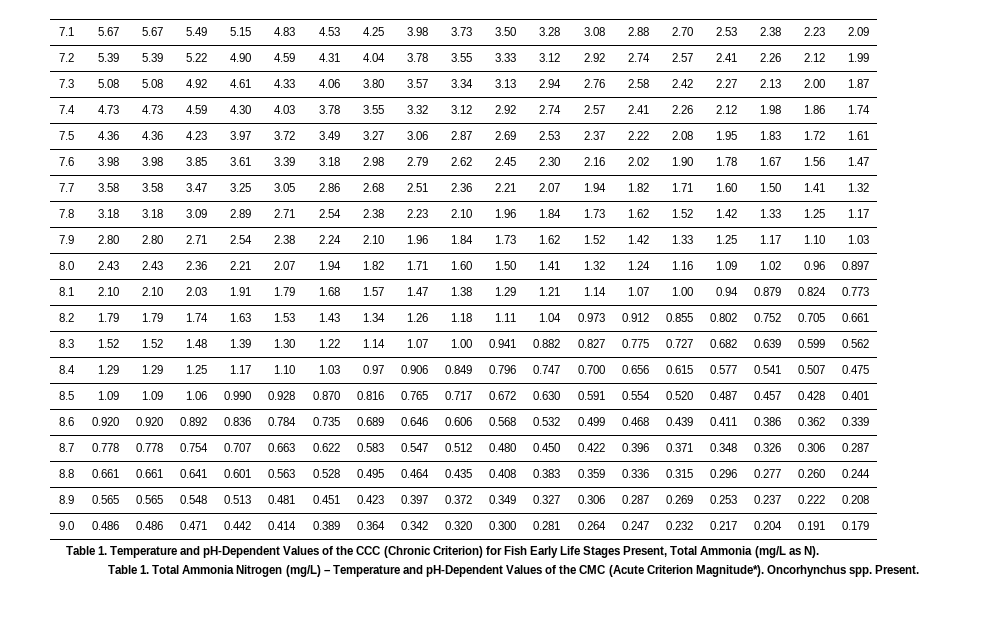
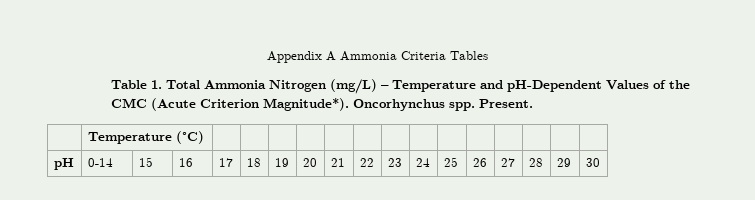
[59,27,74,36] [97,27,119,36] [141,27,163,36] [185,27,207,36] [229,27,251,36] [273,27,295,36] [318,27,340,36] [362,27,384,36] [406,27,428,36] [450,27,472,36] [494,27,516,36] [538,27,560,36] [583,27,605,36] [627,27,649,36] [671,27,693,36] [715,27,737,36] [759,27,781,36] [803,27,825,36] [847,27,869,36] [59,53,74,62] [97,53,119,62] [141,53,163,62] [185,53,207,62] [229,53,251,62] [273,53,295,62] [318,53,340,62] [362,53,385,62] [406,53,428,62] [450,53,472,62] [494,53,516,62] [538,53,560,62] [583,53,605,62] [627,53,650,62] [671,53,693,62] [715,53,737,62] [759,53,781,62] [803,53,825,62] [847,53,869,62] [59,79,74,88] [97,79,119,88] [141,79,163,88] [185,79,207,88] [229,79,251,88] [273,79,295,88] [318,79,340,88] [362,79,384,88] [406,79,428,88] [450,79,473,88] [494,79,516,88] [538,79,561,88] [583,79,605,88] [627,79,649,88] [671,79,693,88] [715,79,737,88] [759,79,781,88] [803,79,825,88] [847,79,869,88] [59,105,75,114] [97,105,119,114] [141,105,163,114] [185,105,207,114] [229,105,251,114] [273,105,295,114] [318,105,340,114] [362,105,384,114] [406,105,428,114] [450,105,472,114] [494,105,516,114] [538,105,561,114] [583,105,605,114] [627,105,649,114] [671,105,693,114] [715,105,737,114] [759,105,781,114] [803,105,825,114] [847,105,870,114] [59,131,74,140] [97,131,119,140] [141,131,163,140] [185,131,207,140] [229,131,251,140] [273,131,295,140] [318,131,340,140] [362,131,384,140] [406,131,428,140] [450,131,472,140] [494,131,516,140] [538,131,560,140] [583,131,605,140] [627,131,649,140] [671,131,693,140] [715,131,737,140] [759,131,781,140] [803,131,825,140] [847,131,869,140] [59,157,74,166] [97,157,119,166] [141,157,163,166] [185,157,207,166] [229,157,251,166] [273,157,295,166] [318,157,340,166] [362,157,384,166] [406,157,428,166] [450,157,472,166] [494,157,516,166] [538,157,560,166] [583,157,605,166] [627,157,649,166] [671,157,693,166] [715,157,737,166] [759,157,781,166] [803,157,825,166] [847,157,869,166] [59,183,74,192] [97,183,119,192] [141,183,163,192] [185,183,207,192] [229,183,251,192] [273,183,295,192] [318,183,340,192] [362,183,384,192] [406,183,428,192] [450,183,472,192] [494,183,516,192] [538,183,560,192] [583,183,606,192] [627,183,649,192] [671,183,693,192] [715,183,737,192] [759,183,781,192] [803,183,825,192] [847,183,869,192] [59,209,74,218] [97,209,119,218] [141,209,163,218] [185,209,207,218] [229,209,251,218] [273,209,295,218] [318,209,341,218] [362,209,384,218] [406,209,428,218] [450,209,472,218] [494,209,516,218] [538,209,561,218] [583,209,605,218] [627,209,649,218] [671,209,693,218] [715,209,737,218] [759,209,781,218] [803,209,825,218] [847,209,869,218] [59,235,74,244] [97,235,119,244] [141,235,163,244] [185,235,207,244] [229,235,252,244] [273,235,295,244] [318,235,341,244] [362,235,384,244] [406,235,428,244] [450,235,473,244] [494,235,516,244] [538,235,560,244] [583,235,605,244] [627,235,649,244] [671,235,693,244] [715,235,737,244] [759,235,781,244] [803,235,825,244] [847,235,869,244] [59,261,74,270] [97,261,119,270] [141,261,163,270] [185,261,207,270] [229,261,251,270] [273,261,295,270] [318,261,341,270] [362,261,384,270] [406,261,428,270] [450,261,472,270] [494,261,516,270] [538,261,560,270] [583,261,605,270] [627,261,650,270] [671,261,693,270] [715,261,737,270] [759,261,781,270] [803,261,825,270] [841,261,869,270] [59,287,74,296] [97,287,119,296] [141,287,163,296] [185,287,207,296] [229,287,251,296] [273,287,295,296] [318,287,340,296] [362,287,384,296] [406,287,428,296] [450,287,472,296] [494,287,516,296] [538,287,560,296] [583,287,606,296] [627,287,649,296] [671,287,693,296] [715,287,738,296] [753,287,781,296] [797,287,826,296] [841,287,869,296] [59,313,74,322] [97,313,119,322] [141,313,163,322] [185,313,208,322] [229,313,251,322] [273,313,295,322] [318,313,340,322] [362,313,385,322] [406,313,428,322] [450,313,472,322] [494,313,516,322] [538,313,561,322] [577,313,605,322] [621,313,649,322] [665,313,693,322] [709,313,737,322] [753,313,781,322] [797,313,825,322] [841,313,869,322] [59,339,74,348] [97,339,119,348] [141,339,163,348] [185,339,207,348] [229,339,251,348] [273,339,295,348] [318,339,340,348] [362,339,385,348] [406,339,428,348] [450,339,472,348] [488,339,516,348] [532,339,560,348] [577,339,605,348] [621,339,649,348] [665,339,693,348] [709,339,737,348] [753,339,781,348] [797,339,825,348] [841,339,869,348] [59,365,75,374] [97,365,119,374] [141,365,163,374] [185,365,207,374] [229,365,251,374] [273,365,295,374] [318,365,340,374] [362,365,384,374] [400,365,428,374] [444,365,472,374] [488,365,516,374] [532,365,560,374] [577,365,605,374] [621,365,649,374] [665,365,693,374] [709,365,737,374] [753,365,781,374] [797,365,825,374] [841,365,869,374] [59,391,74,400] [97,391,119,400] [141,391,163,400] [185,391,207,400] [223,391,251,400] [267,391,295,400] [312,391,340,400] [356,391,384,400] [400,391,428,400] [444,391,472,400] [488,391,516,400] [532,391,560,400] [577,391,605,400] [621,391,650,400] [665,391,693,400] [709,391,737,400] [753,391,781,400] [797,391,825,400] [841,391,869,400] [59,417,74,426] [91,417,119,426] [135,417,163,426] [179,417,207,426] [223,417,251,426] [267,417,296,426] [312,417,340,426] [356,417,384,426] [400,417,428,426] [444,417,472,426] [488,417,516,426] [532,417,560,426] [577,417,605,426] [621,417,649,426] [665,417,693,426] [709,417,737,426] [753,417,781,426] [797,417,825,426] [841,417,869,426] [59,443,74,452] [91,443,119,452] [135,443,163,452] [179,443,208,452] [223,443,251,452] [267,443,295,452] [312,443,340,452] [356,443,384,452] [400,443,428,452] [444,443,472,452] [488,443,516,452] [532,443,560,452] [577,443,605,452] [621,443,649,452] [665,443,693,452] [709,443,737,452] [753,443,781,452] [797,443,825,452] [841,443,869,452] [59,469,74,478] [91,469,119,478] [135,469,163,478] [179,469,207,478] [223,469,251,478] [267,469,295,478] [312,469,340,478] [356,469,384,478] [400,469,429,478] [444,469,472,478] [488,469,516,478] [532,469,560,478] [577,469,605,478] [621,469,649,478] [665,469,693,478] [709,469,737,478] [753,469,781,478] [797,469,825,478] [841,469,870,478] [59,495,74,504] [91,495,119,504] [135,495,163,504] [179,495,207,504] [223,495,251,504] [267,495,295,504] [312,495,340,504] [356,495,384,504] [400,495,428,504] [444,495,472,504] [488,495,516,504] [532,495,560,504] [577,495,605,504] [621,495,649,504] [665,495,693,504] [709,495,737,504] [753,495,781,504] [797,495,825,504] [841,495,869,504] [59,521,74,530] [91,521,119,530] [135,521,163,530] [179,521,207,530] [223,521,251,530] [267,521,296,530] [312,521,340,530] [356,521,385,530] [400,521,428,530] [444,521,472,530] [488,521,516,530] [532,521,560,530] [577,521,606,530] [621,521,649,530] [665,521,693,530] [709,521,737,530] [753,521,782,530] [797,521,825,530] [841,521,869,530] [65,546,819,558] 7.1 | 5.67 | 5.67 | 5.49 | 5.15 | 4.83 | 4.53 | 4.25 | 3.98 | 3.73 | 3.50 | 3.28 | 3.08 | 2.88 | 2.70 | 2.53 | 2.38 | 2.23 | 2.09 // 7.2 | 5.39 | 5.39 | 5.22 | 4.90 | 4.59 | 4.31 | 4.04 | 3.78 | 3.55 | 3.33 | 3.12 | 2.92 | 2.74 | 2.57 | 2.41 | 2.26 | 2.12 | 1.99 // 7.3 | 5.08 | 5.08 | 4.92 | 4.61 | 4.33 | 4.06 | 3.80 | 3.57 | 3.34 | 3.13 | 2.94 | 2.76 | 2.58 | 2.42 | 2.27 | 2.13 | 2.00 | 1.87 // 7.4 | 4.73 | 4.73 | 4.59 | 4.30 | 4.03 | 3.78 | 3.55 | 3.32 | 3.12 | 2.92 | 2.74 | 2.57 | 2.41 | 2.26 | 2.12 | 1.98 | 1.86 | 1.74 // 7.5 | 4.36 | 4.36 | 4.23 | 3.97 | 3.72 | 3.49 | 3.27 | 3.06 | 2.87 | 2.69 | 2.53 | 2.37 | 2.22 | 2.08 | 1.95 | 1.83 | 1.72 | 1.61 // 7.6 | 3.98 | 3.98 | 3.85 | 3.61 | 3.39 | 3.18 | 2.98 | 2.79 | 2.62 | 2.45 | 2.30 | 2.16 | 2.02 | 1.90 | 1.78 | 1.67 | 1.56 | 1.47 // 7.7 | 3.58 | 3.58 | 3.47 | 3.25 | 3.05 | 2.86 | 2.68 | 2.51 | 2.36 | 2.21 | 2.07 | 1.94 | 1.82 | 1.71 | 1.60 | 1.50 | 1.41 | 1.32 // 7.8 | 3.18 | 3.18 | 3.09 | 2.89 | 2.71 | 2.54 | 2.38 | 2.23 | 2.10 | 1.96 | 1.84 | 1.73 | 1.62 | 1.52 | 1.42 | 1.33 | 1.25 | 1.17 // 7.9 | 2.80 | 2.80 | 2.71 | 2.54 | 2.38 | 2.24 | 2.10 | 1.96 | 1.84 | 1.73 | 1.62 | 1.52 | 1.42 | 1.33 | 1.25 | 1.17 | 1.10 | 1.03 // 8.0 | 2.43 | 2.43 | 2.36 | 2.21 | 2.07 | 1.94 | 1.82 | 1.71 | 1.60 | 1.50 | 1.41 | 1.32 | 1.24 | 1.16 | 1.09 | 1.02 | 0.96 | 0.897 // 8.1 | 2.10 | 2.10 | 2.03 | 1.91 | 1.79 | 1.68 | 1.57 | 1.47 | 1.38 | 1.29 | 1.21 | 1.14 | 1.07 | 1.00 | 0.94 | 0.879 | 0.824 | 0.773 // 8.2 | 1.79 | 1.79 | 1.74 | 1.63 | 1.53 | 1.43 | 1.34 | 1.26 | 1.18 | 1.11 | 1.04 | 0.973 | 0.912 | 0.855 | 0.802 | 0.752 | 0.705 | 0.661 // 8.3 | 1.52 | 1.52 | 1.48 | 1.39 | 1.30 | 1.22 | 1.14 | 1.07 | 1.00 | 0.941 | 0.882 | 0.827 | 0.775 | 0.727 | 0.682 | 0.639 | 0.599 | 0.562 // 8.4 | 1.29 | 1.29 | 1.25 | 1.17 | 1.10 | 1.03 | 0.97 | 0.906 | 0.849 | 0.796 | 0.747 | 0.700 | 0.656 | 0.615 | 0.577 | 0.541 | 0.507 | 0.475 // 8.5 | 1.09 | 1.09 | 1.06 | 0.990 | 0.928 | 0.870 | 0.816 | 0.765 | 0.717 | 0.672 | 0.630 | 0.591 | 0.554 | 0.520 | 0.487 | 0.457 | 0.428 | 0.401 // 8.6 | 0.920 | 0.920 | 0.892 | 0.836 | 0.784 | 0.735 | 0.689 | 0.646 | 0.606 | 0.568 | 0.532 | 0.499 | 0.468 | 0.439 | 0.411 | 0.386 | 0.362 | 0.339 // 8.7 | 0.778 | 0.778 | 0.754 | 0.707 | 0.663 | 0.622 | 0.583 | 0.547 | 0.512 | 0.480 | 0.450 | 0.422 | 0.396 | 0.371 | 0.348 | 0.326 | 0.306 | 0.287 // 8.8 | 0.661 | 0.661 | 0.641 | 0.601 | 0.563 | 0.528 | 0.495 | 0.464 | 0.435 | 0.408 | 0.383 | 0.359 | 0.336 | 0.315 | 0.296 | 0.277 | 0.260 | 0.244 // 8.9 | 0.565 | 0.565 | 0.548 | 0.513 | 0.481 | 0.451 | 0.423 | 0.397 | 0.372 | 0.349 | 0.327 | 0.306 | 0.287 | 0.269 | 0.253 | 0.237 | 0.222 | 0.208 // 9.0 | 0.486 | 0.486 | 0.471 | 0.442 | 0.414 | 0.389 | 0.364 | 0.342 | 0.320 | 0.300 | 0.281 | 0.264 | 0.247 | 0.232 | 0.217 | 0.204 | 0.191 | 0.179 // Table 1. Temperature and pH-Dependent Values of the CCC (Chronic Criterion) for Fish Early Life Stages Present, Total Ammonia (mg/L as N). -> [267,51,488,63] Appendix A Ammonia Criteria Tables
(920, 569) none -> [87,131,204,144] [53,158,74,170] [87,158,113,167] [138,157,153,167] [178,158,193,167] [218,158,233,167] [246,158,261,167] [274,158,289,167] [302,158,317,167] [330,158,345,167] [359,158,374,167] [387,158,402,167] [415,158,430,167] [443,157,458,167] [472,158,487,167] [500,158,515,167] [528,158,543,167] [556,158,571,167] [585,158,600,167] // | Temperature (°C) | | | | | | | | | | | | | | // pH | 0-14 | 15 | 16 | 17 | 18 | 19 | 20 | 21 | 22 | 23 | 24 | 25 | 26 | 27 | 28 | 29 | 30

